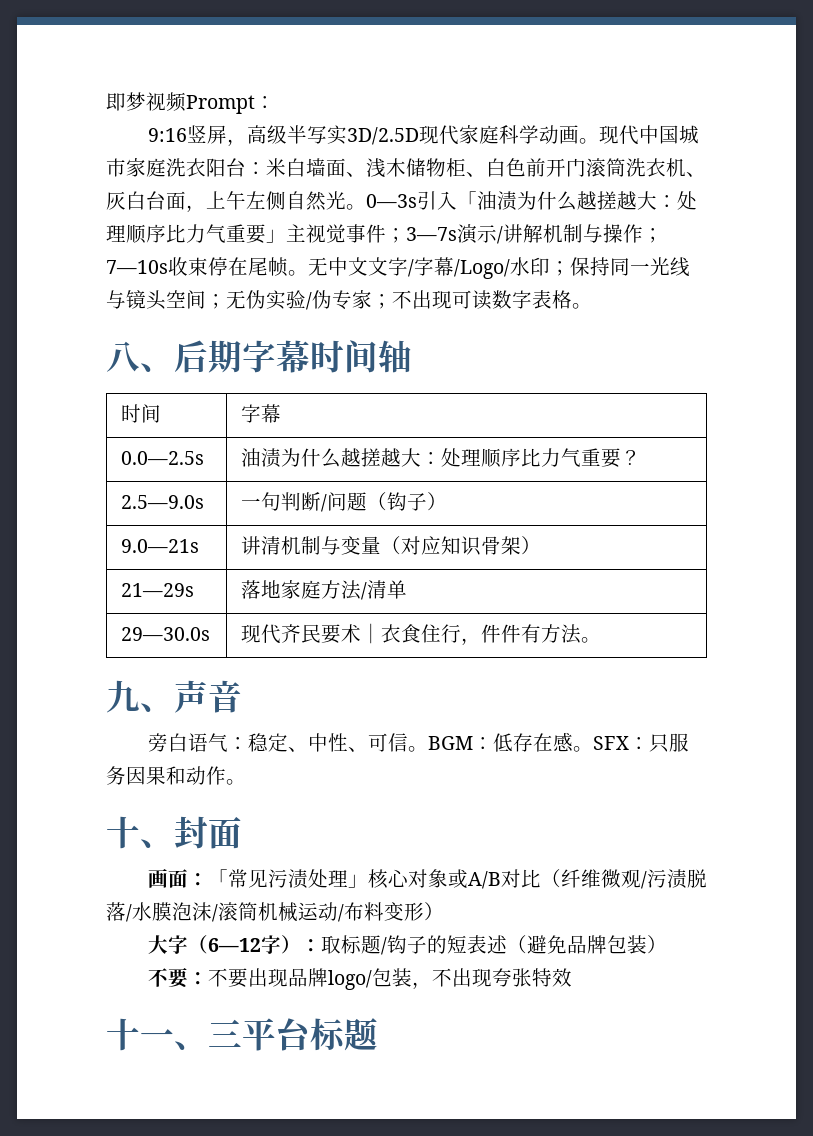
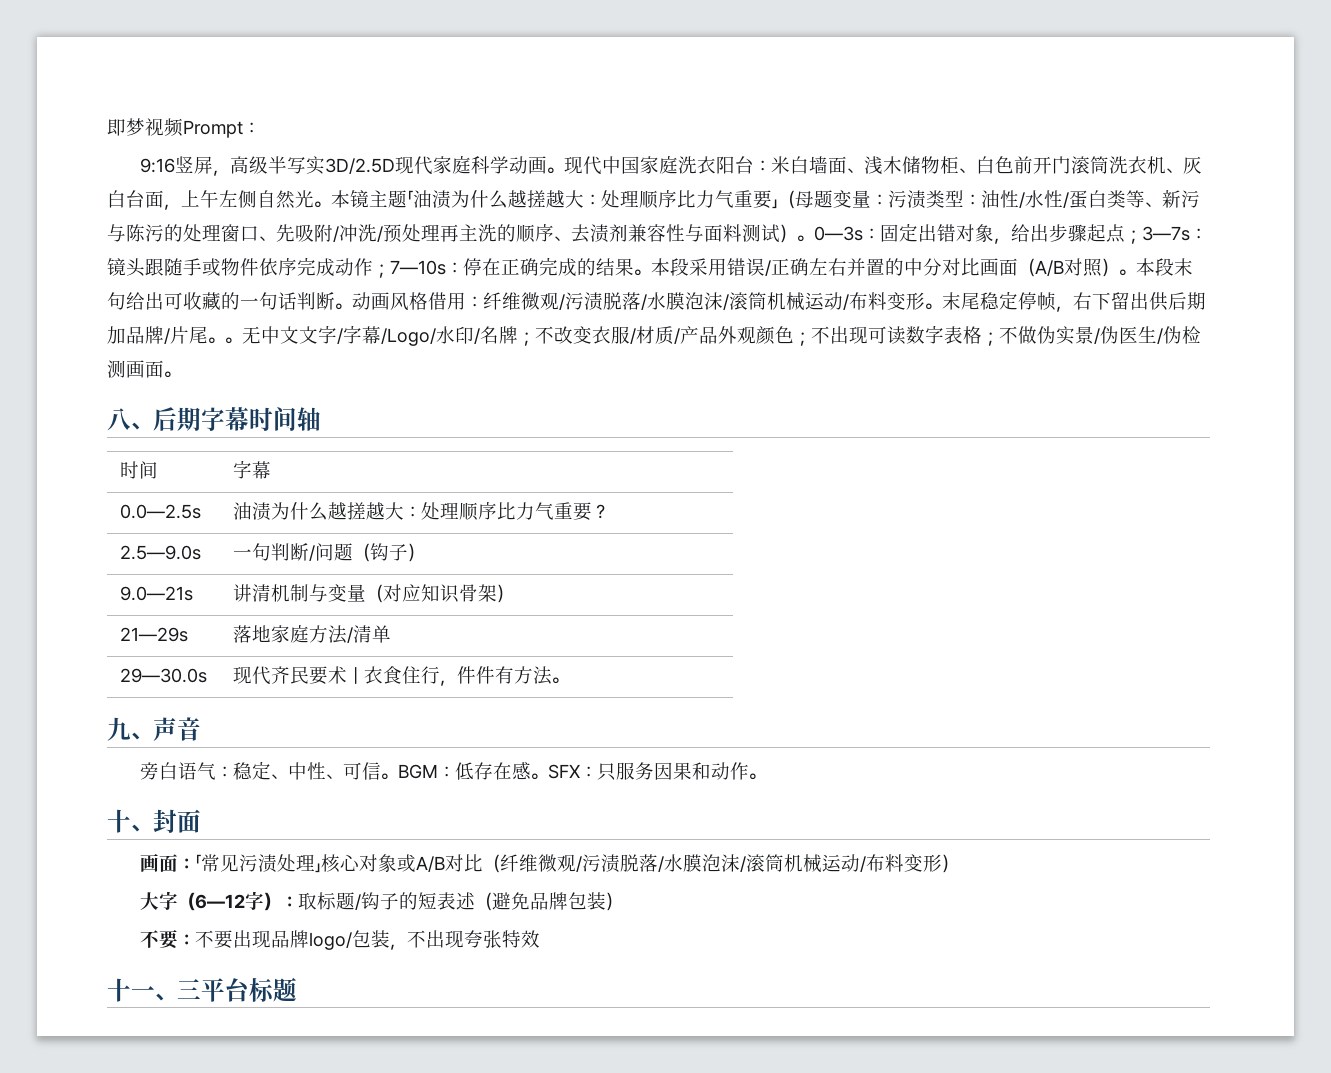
[678,125,699,144] [106,158,126,177] 城市 -> (640, 165) none
[366,191,457,210] 0—3s引入 -> [331,190,407,208] 本镜主题
[286,224,663,244] [106,257,288,277] 主视觉事件；3—7s演示/讲解机制与操作；7—10s收束停在尾帧 -> [778,190,1200,209] [107,223,1207,244] [107,257,1193,278] [107,291,1206,312] [107,326,225,344] （母题变量：污渍类型：油性/水性/蛋白类等、新污与陈污的处理窗口、先吸附/冲洗/预处理再主洗的顺序、去渍剂兼容性与面料测试）。0—3s：固定出错对象，给出步骤起点；3—7s：镜头跟随手或物件依序完成动作；7—10s：停在正确完成的结果。本段采用错误/正确左右并置的中分对比画面（A/B对照）。本段末句给出可收藏的一句话判断。动画风格借用：纤维微观/污渍脱落/水膜泡沫/滚筒机械运动/布料变形。末尾稳定停帧，右下留出供后期加品牌/片尾。
[550,257,690,277] [106,290,372,310] ；保持同一光线与镜头空间；无伪实验/伪专家 -> [474,326,794,346] /名牌；不改变衣服/材质/产品外观颜色
(572, 299) none -> [982,326,1201,346] [107,360,164,378] ；不做伪实景/伪医生/伪检测画面

